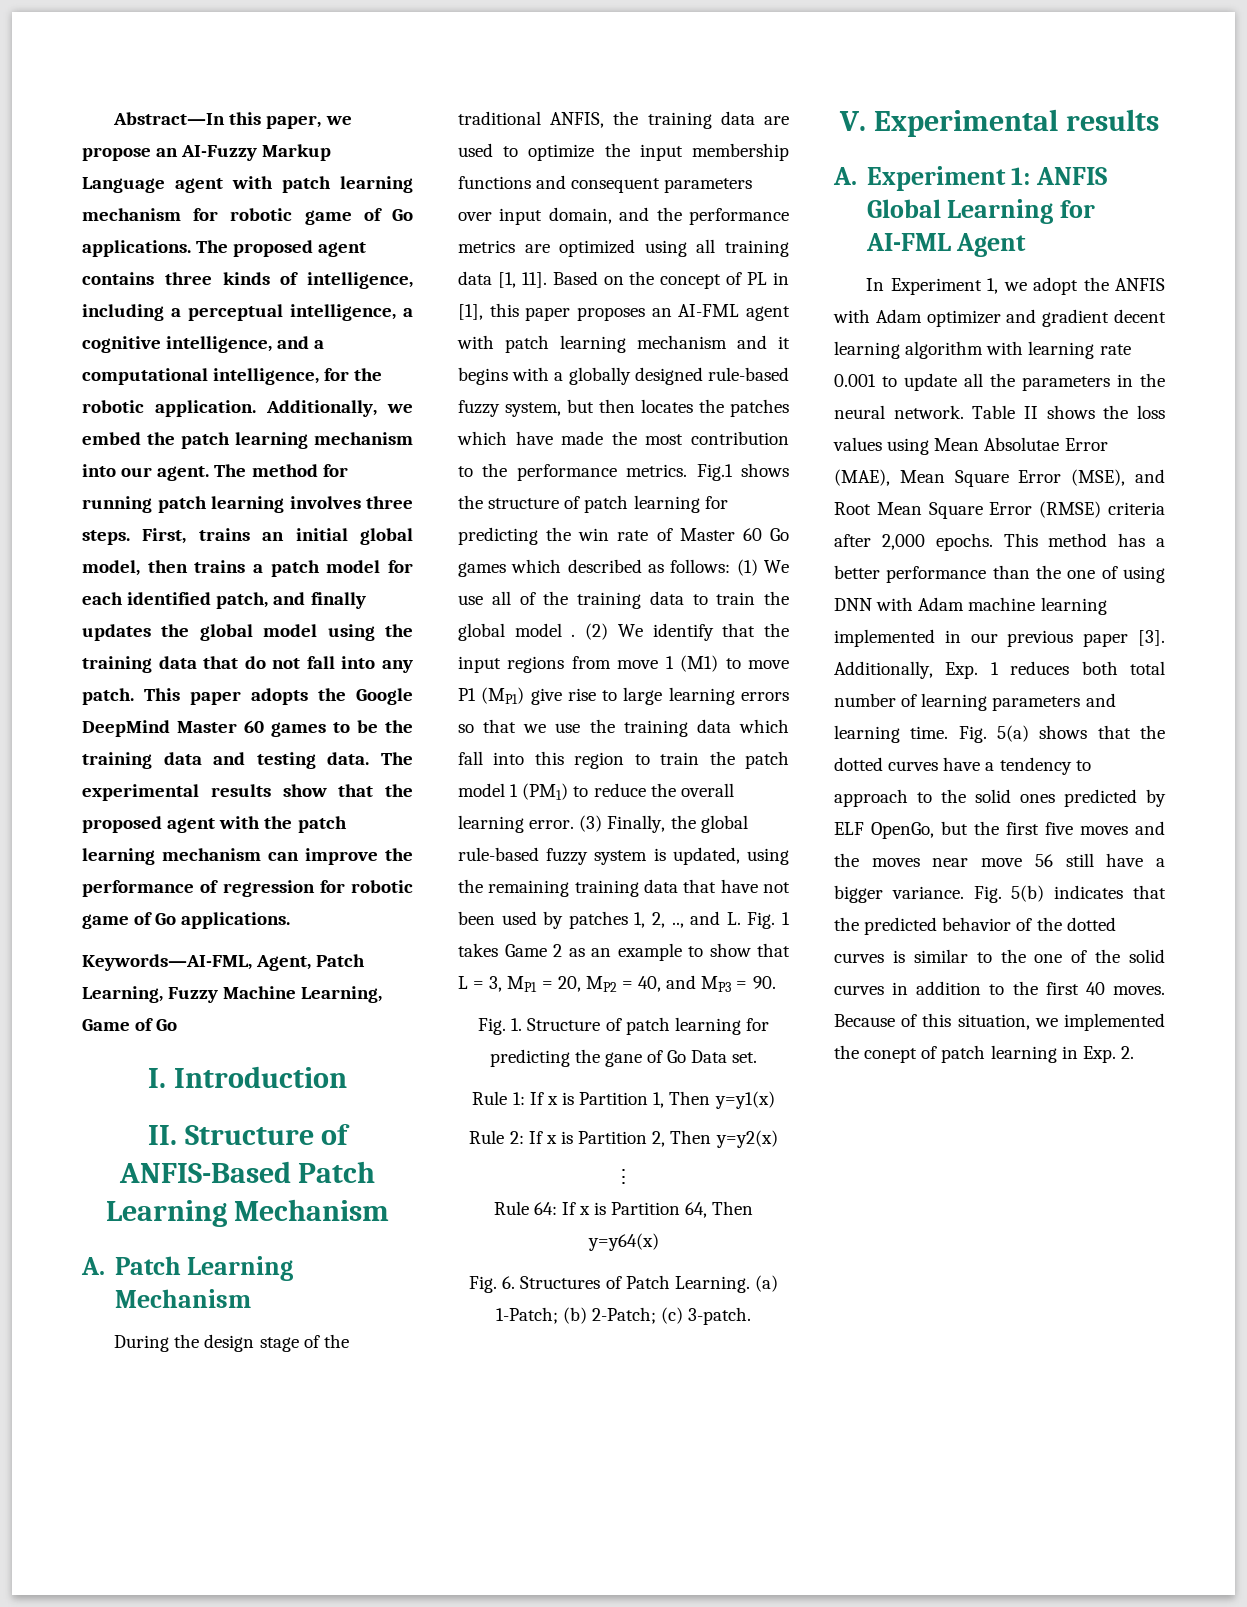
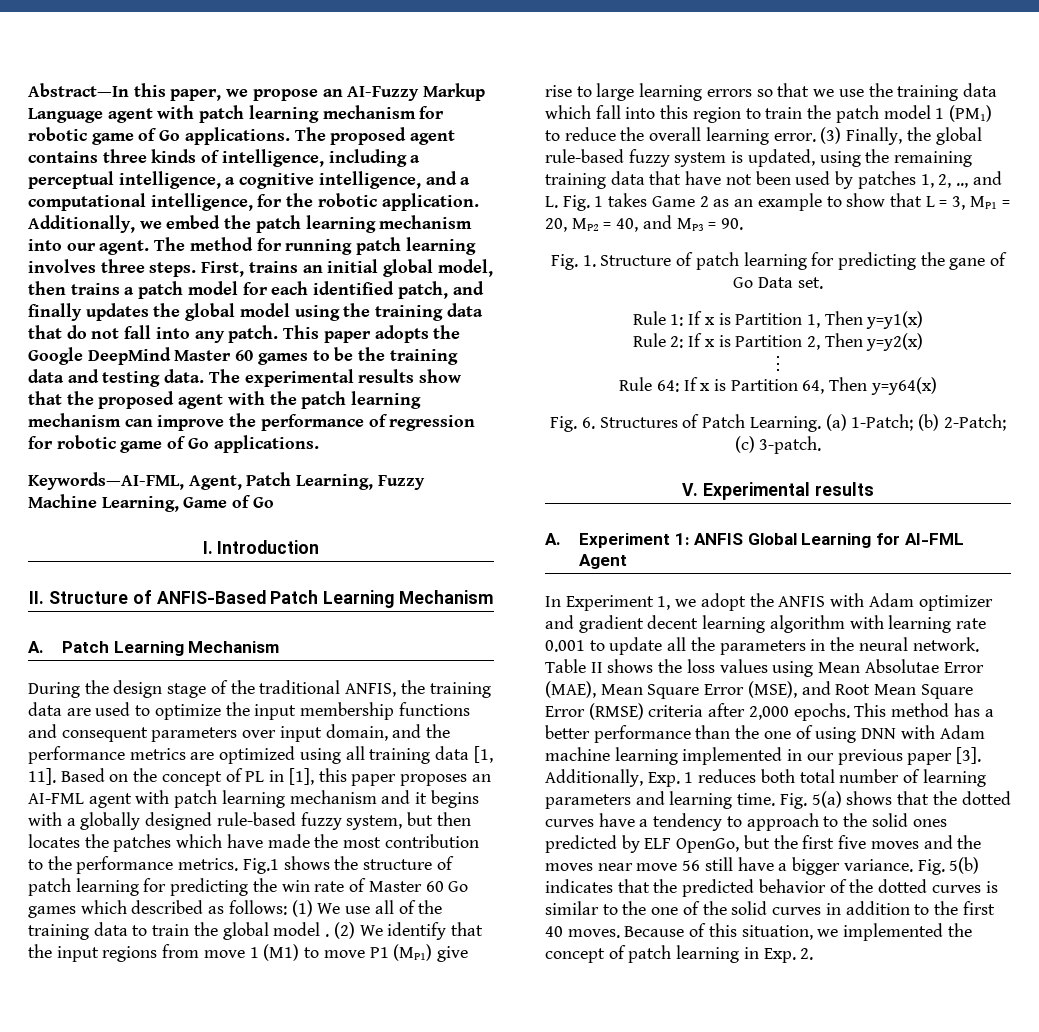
[864,1048,918,1063] conept -> [545,948,605,963] concept

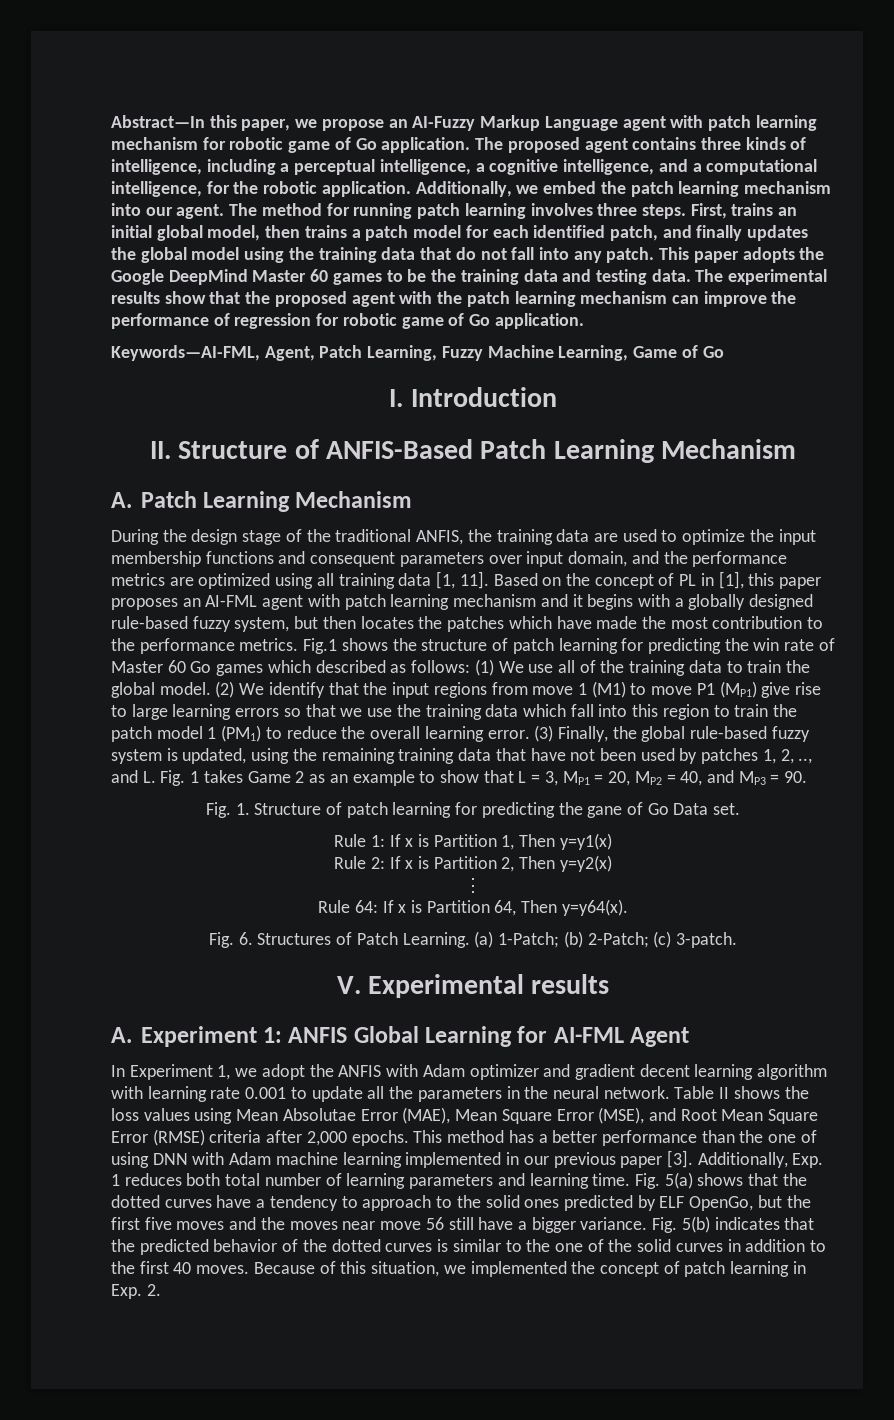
[184,127,290,145] applications. -> [381,137,471,153] application.
[213,435,319,453] applications. -> [494,313,584,329] application.
[273,922,330,937] model . -> [159,682,211,695] model.
[870,377,937,395] y=y64(x) -> [561,899,628,916] y=y64(x).

